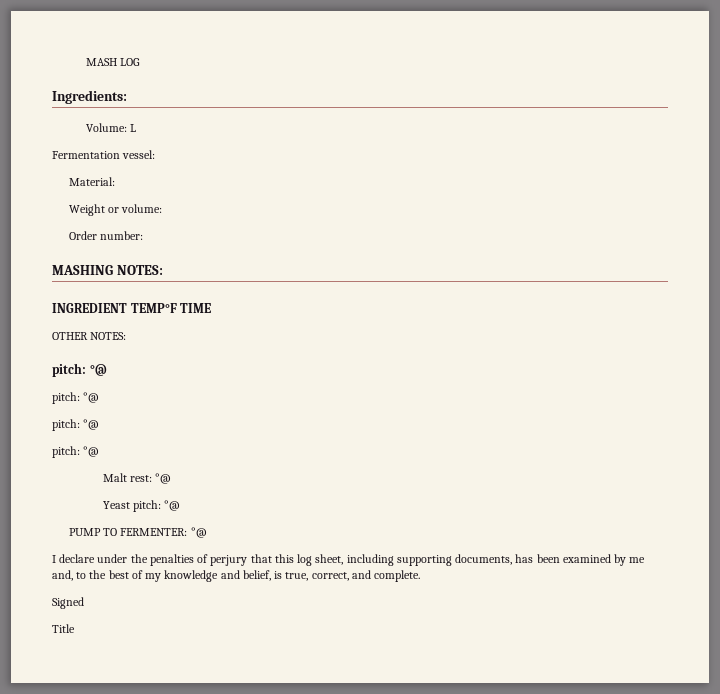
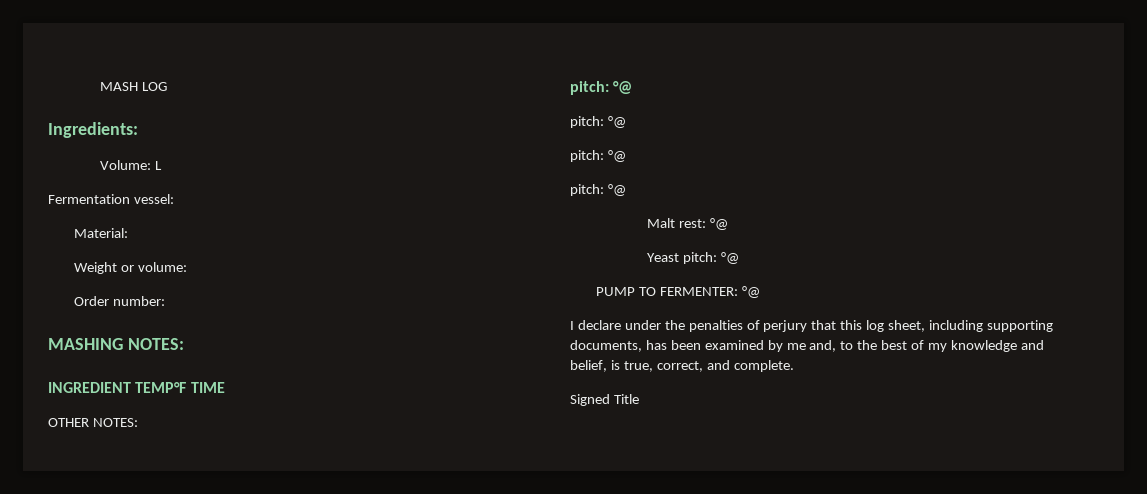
(84, 603) // -> (610, 400) none

